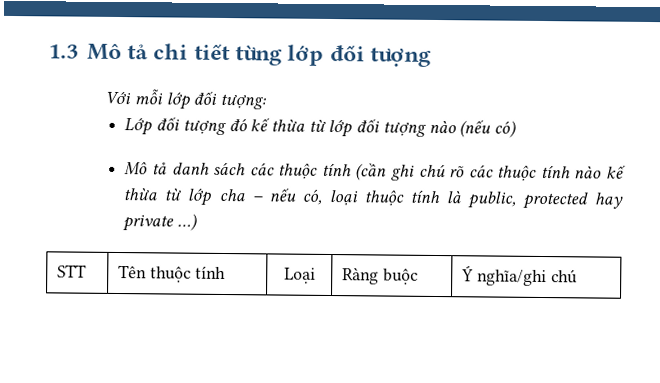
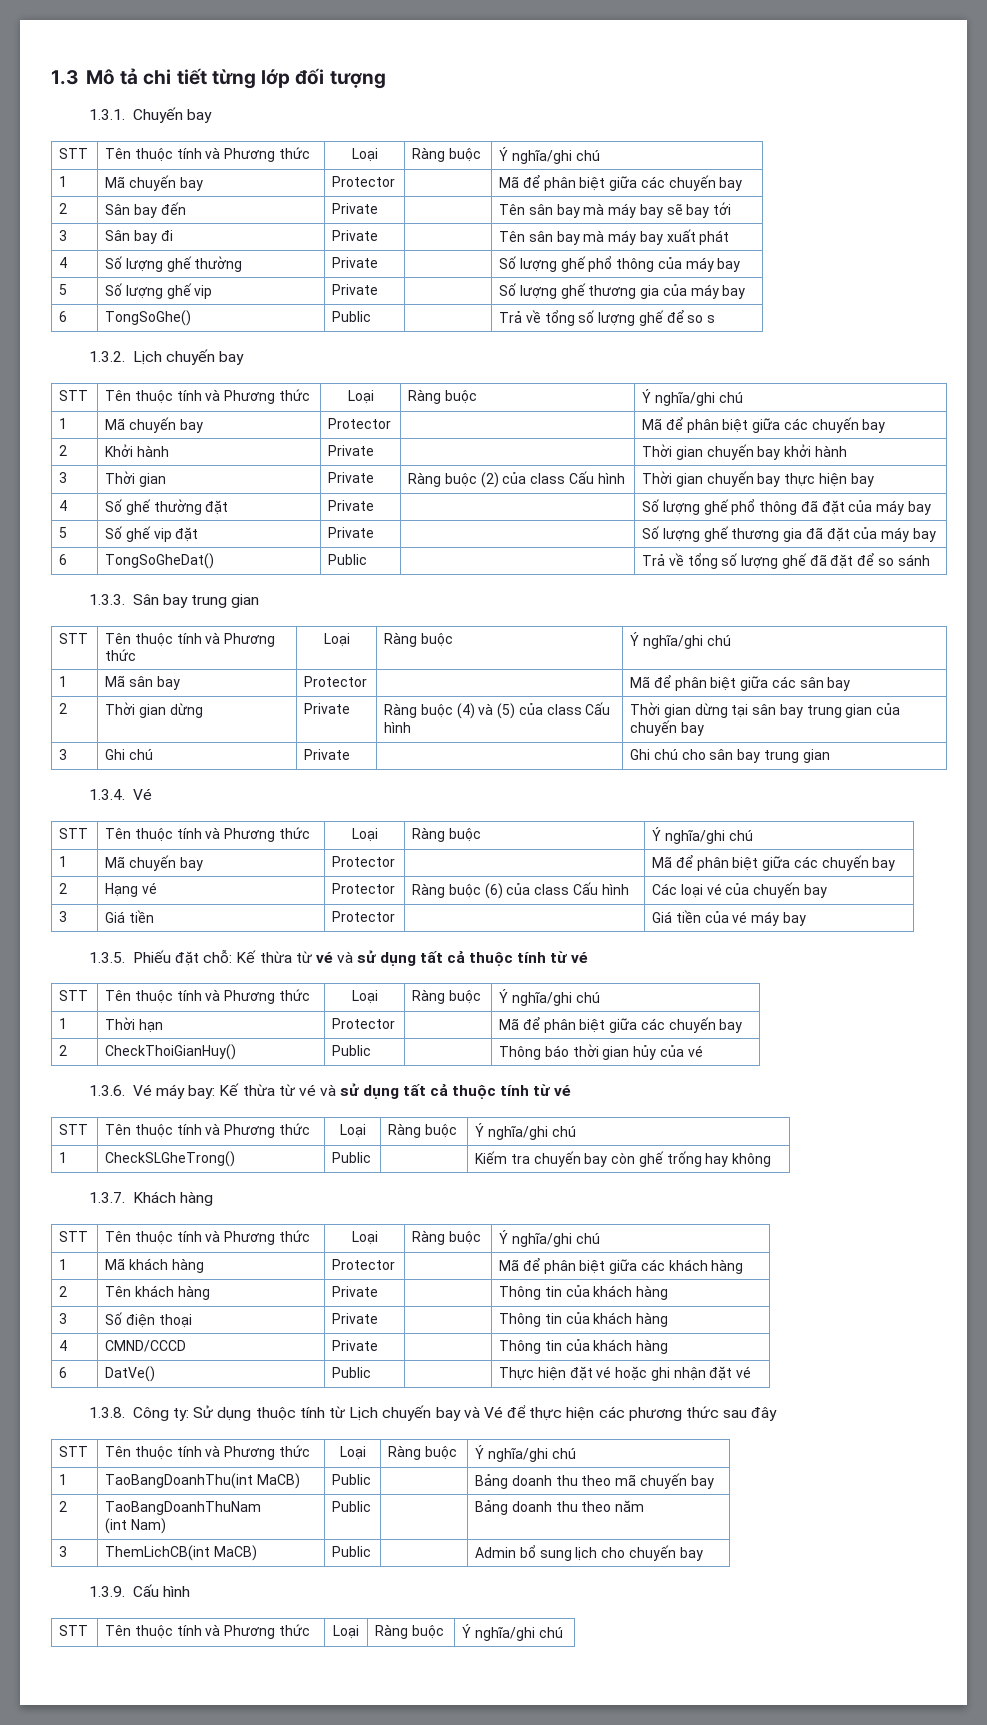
[105,89,268,110] [124,116,517,138] [124,162,627,181] [123,187,624,210] [122,213,198,232] [57,264,88,278] [118,265,226,283] [283,267,316,284] [342,267,418,285] [461,265,578,287] Với mỗi lớp đối tượng: // Lớp đối tượng đó kế thừa từ lớp đối tượng nào (nếu có) // Mô tả danh sách các thuộc tính (cần ghi chú rõ các thuộc tính nào kế thừa từ lớp cha – nếu có, loại thuộc tính là public, protected hay private …) // STT | Tên thuộc tính | Loại | Ràng buộc | Ý nghĩa/ghi chú -> [89,107,213,123] [59,148,89,159] [105,147,310,162] [351,148,378,162] [412,147,481,162] [499,147,600,164] [59,176,68,187] [105,175,203,191] [332,176,396,187] [499,175,743,191] [59,203,68,214] [105,202,186,218] [332,203,379,214] [499,202,732,218] [59,230,68,241] [105,230,173,244] [332,230,379,241] [499,229,730,245] [59,257,68,268] [105,256,243,272] [332,257,379,268] [499,256,741,272] [59,284,68,295] [105,283,213,299] [332,284,379,295] [499,283,746,299] [59,311,68,322] [105,310,192,326] [332,311,372,322] [499,310,716,326] [89,349,245,365] [59,390,89,401] [105,389,310,404] [347,390,374,404] [408,389,477,404] [642,389,743,406] [59,418,68,429] [105,417,203,433] [328,418,392,429] [642,417,886,433] [59,445,68,456] [105,444,169,457] [328,445,375,456] [642,444,847,460] [59,472,68,483] [105,471,166,487] [328,472,375,483] [408,471,625,488] [642,471,874,487] [59,500,68,511] [105,499,229,515] [328,500,375,511] [642,499,932,515] [59,527,68,538] [105,526,199,542] [328,527,375,538] [642,526,937,542] [59,554,68,565] [105,553,215,569] [328,554,368,565] [642,553,930,569] [89,594,260,608] [59,633,89,644] [105,632,276,647] [105,649,137,661] [323,633,350,647] [384,632,453,647] [630,632,731,649] [59,676,68,687] [105,675,180,690] [304,676,368,687] [630,675,851,691] [59,703,68,714] [105,702,203,718] [304,703,351,714] [384,702,611,719] [384,722,412,733] [630,702,901,718] [630,720,704,736] [59,749,68,760] [105,749,153,760] [304,749,351,760] [630,749,830,763] [89,788,152,800] [59,828,89,839] [105,827,310,842] [351,828,378,842] [412,827,481,842] [652,827,753,844] [59,856,68,867] [105,855,203,871] [332,856,396,867] [652,855,896,871] [59,883,68,894] [105,882,157,897] [332,883,396,894] [412,882,629,899] [652,882,827,898] [59,911,68,922] [105,910,154,923] [332,911,396,922] [652,910,806,926] [89,949,588,966] [59,990,89,1001] [105,989,310,1004] [351,990,378,1004] [412,989,481,1004] [499,989,600,1006] [59,1018,68,1029] [105,1017,163,1033] [332,1018,396,1029] [499,1017,743,1033] [59,1045,68,1056] [105,1044,237,1060] [332,1045,372,1056] [499,1044,703,1060] [89,1083,571,1099] [59,1124,89,1135] [105,1123,310,1138] [339,1124,366,1138] [388,1123,457,1138] [475,1123,576,1140] [59,1152,68,1163] [105,1151,236,1167] [332,1152,372,1163] [475,1151,772,1167] [89,1191,214,1206] [59,1231,89,1242] [105,1230,310,1245] [351,1231,378,1245] [412,1230,481,1245] [499,1230,600,1247] [59,1259,68,1270] [105,1258,204,1273] [332,1259,396,1270] [499,1258,744,1274] [59,1286,68,1297] [105,1285,210,1300] [332,1286,379,1297] [499,1285,669,1300] [59,1313,68,1324] [105,1312,192,1328] [332,1313,379,1324] [499,1312,669,1327] [59,1340,68,1351] [105,1340,187,1352] [332,1340,379,1351] [499,1339,669,1354] [59,1367,68,1378] [105,1366,156,1382] [332,1367,372,1378] [499,1366,752,1381] [89,1405,778,1421] [59,1446,89,1457] [105,1445,310,1460] [339,1446,366,1460] [388,1445,457,1460] [475,1445,576,1462] [59,1474,68,1485] [105,1473,300,1489] [332,1474,372,1485] [475,1473,714,1489] [59,1501,68,1512] [105,1501,262,1515] [105,1518,166,1534] [332,1501,372,1512] [475,1500,645,1515] [59,1546,68,1557] [105,1545,257,1561] [332,1546,372,1557] [475,1545,703,1561] [89,1584,191,1597] [59,1625,89,1636] [105,1624,310,1639] [333,1625,359,1639] [375,1624,444,1639] [462,1624,563,1641] 1.3.1. Chuyến bay // STT | Tên thuộc tính và Phương thức | Loại | Ràng buộc | Ý nghĩa/ghi chú // 1 | Mã chuyến bay | Protector | | Mã để phân biệt giữa các chuyến bay // 2 | Sân bay đến | Private | | Tên sân bay mà máy bay sẽ bay tới // 3 | Sân bay đi | Private | | Tên sân bay mà máy bay xuất phát // 4 | Số lượng ghế thường | Private | | Số lượng ghế phổ thông của máy bay // 5 | Số lượng ghế vip | Private | | Số lượng ghế thương gia của máy bay // 6 | TongSoGhe() | Public | | Trả về tổng số lượng ghế để so s // 1.3.2. Lịch chuyến bay // STT | Tên thuộc tính và Phương thức | Loại | Ràng buộc | Ý nghĩa/ghi chú // 1 | Mã chuyến bay | Protector | | Mã để phân biệt giữa các chuyến bay // 2 | Khởi hành | Private | | Thời gian chuyến bay khởi hành // 3 | Thời gian | Private | Ràng buộc (2) của class Cấu hình | Thời gian chuyến bay thực hiện bay // 4 | Số ghế thường đặt | Private | | Số lượng ghế phổ thông đã đặt của máy bay // 5 | Số ghế vip đặt | Private | | Số lượng ghế thương gia đã đặt của máy bay // 6 | TongSoGheDat() | Public | | Trả về tổng số lượng ghế đã đặt để so sánh // 1.3.3. Sân bay trung gian // STT | Tên thuộc tính và Phương thức | Loại | Ràng buộc | Ý nghĩa/ghi chú // 1 | Mã sân bay | Protector | | Mã để phân biệt giữa các sân bay // 2 | Thời gian dừng | Private | Ràng buộc (4) và (5) của class Cấu hình | Thời gian dừng tại sân bay trung gian của chuyến bay // 3 | Ghi chú | Private | | Ghi chú cho sân bay trung gian // 1.3.4. Vé // STT | Tên thuộc tính và Phương thức | Loại | Ràng buộc | Ý nghĩa/ghi chú // 1 | Mã chuyến bay | Protector | | Mã để phân biệt giữa các chuyến bay // 2 | Hạng vé | Protector | Ràng buộc (6) của class Cấu hình | Các loại vé của chuyến bay // 3 | Giá tiền | Protector | | Giá tiền của vé máy bay // 1.3.5. Phiếu đặt chỗ: Kế thừa từ vé và sử dụng tất cả thuộc tính từ vé // STT | Tên thuộc tính và Phương thức | Loại | Ràng buộc | Ý nghĩa/ghi chú // 1 | Thời hạn | Protector | | Mã để phân biệt giữa các chuyến bay // 2 | CheckThoiGianHuy() | Public | | Thông báo thời gian hủy của vé // 1.3.6. Vé máy bay: Kế thừa từ vé và sử dụng tất cả thuộc tính từ vé // STT | Tên thuộc tính và Phương thức | Loại | Ràng buộc | Ý nghĩa/ghi chú // 1 | CheckSLGheTrong() | Public | | Kiếm tra chuyến bay còn ghế trống hay không // 1.3.7. Khách hàng // STT | Tên thuộc tính và Phương thức | Loại | Ràng buộc | Ý nghĩa/ghi chú // 1 | Mã khách hàng | Protector | | Mã để phân biệt giữa các khách hàng // 2 | Tên khách hàng | Private | | Thông tin của khách hàng // 3 | Số điện thoại | Private | | Thông tin của khách hàng // 4 | CMND/CCCD | Private | | Thông tin của khách hàng // 6 | DatVe() | Public | | Thực hiện đặt vé hoặc ghi nhận đặt vé // 1.3.8. Công ty: Sử dụng thuộc tính từ Lịch chuyến bay và Vé để thực hiện các phương thức sau đây // STT | Tên thuộc tính và Phương thức | Loại | Ràng buộc | Ý nghĩa/ghi chú // 1 | TaoBangDoanhThu(int MaCB) | Public | | Bảng doanh thu theo mã chuyến bay // 2 | TaoBangDoanhThuNam // (int Nam) | Public | | Bảng doanh thu theo năm // 3 | ThemLichCB(int MaCB) | Public | | Admin bổ sung lịch cho chuyến bay // 1.3.9. Cấu hình // STT | Tên thuộc tính và Phương thức | Loại | Ràng buộc | Ý nghĩa/ghi chú

